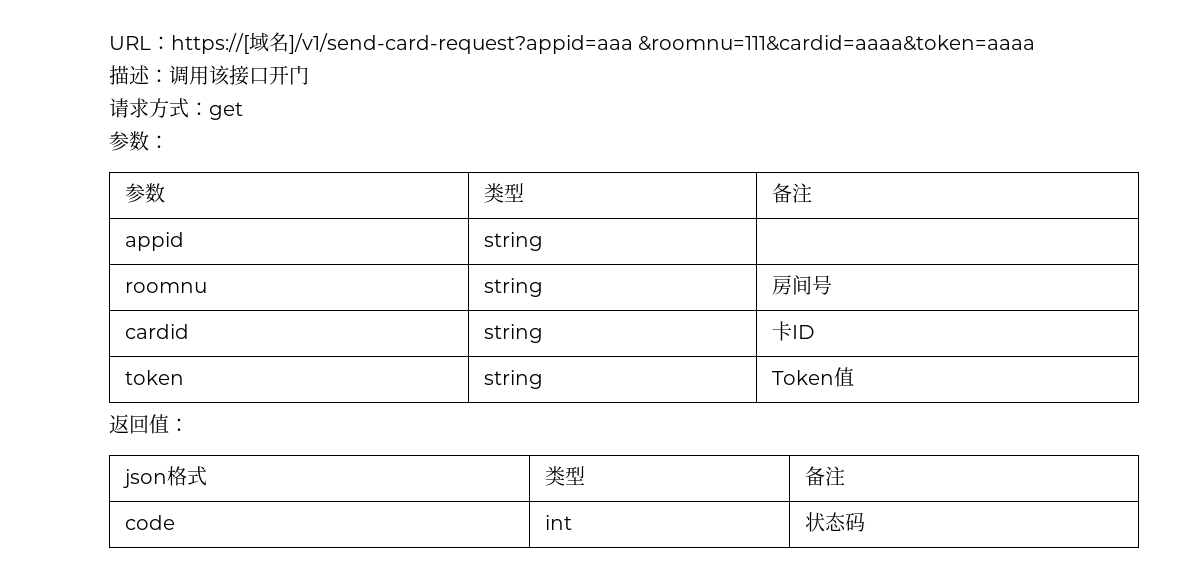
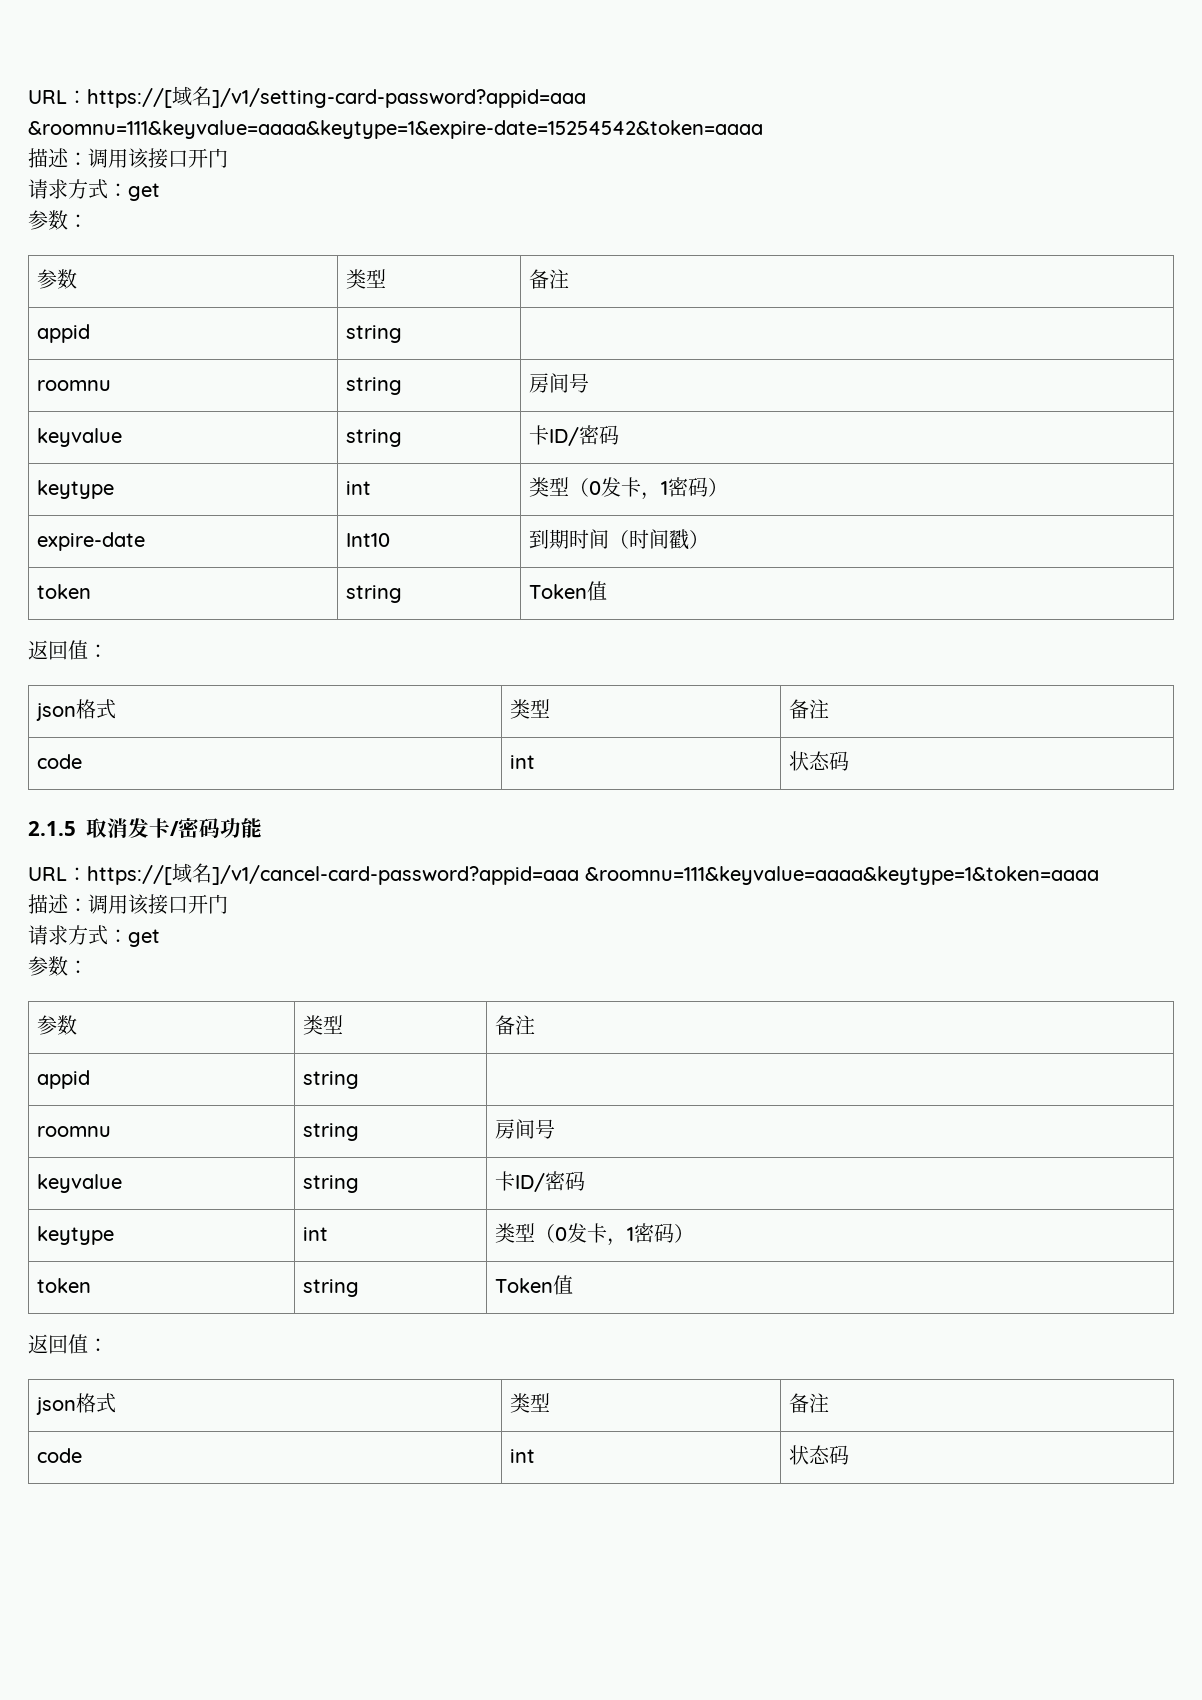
[109,32,1036,54] URL：https://[域名]/v1/send-card-request?appid=aaa &roomnu=111&cardid=aaaa&token=aaaa -> [28,86,586,108] [28,120,763,139] URL：https://[域名]/v1/setting-card-password?appid=aaa &roomnu=111&keyvalue=aaaa&keytype=1&expire-date=15254542&token=aaaa
[124,324,189,339] [483,324,543,343] [771,321,815,341] cardid | string | 卡ID -> [36,428,122,447] [345,429,402,447] [528,425,619,446] [36,480,114,499] [345,481,371,495] [528,477,728,500] [36,532,145,551] [345,533,390,547] [528,529,709,550] keyvalue | string | 卡ID/密码 // keytype | int | 类型（0发卡，1密码） // expire-date | Int10 | 到期时间（时间戳）
(865, 522) none -> [28,818,262,838] [28,863,1099,885] [28,894,228,915] [28,925,160,947] [28,956,88,976] [36,1015,77,1035] [302,1015,343,1035] [494,1015,535,1035] [36,1070,90,1089] [302,1071,359,1089] [36,1126,111,1137] [302,1123,359,1141] [494,1119,555,1139] [36,1174,122,1193] [302,1175,359,1193] [494,1171,585,1192] [36,1226,114,1245] [302,1227,328,1241] [494,1223,694,1246] [36,1278,91,1293] [302,1279,359,1297] [494,1275,573,1295] [28,1334,108,1354] [35,1393,116,1415] [509,1393,550,1413] [788,1393,829,1413] [36,1448,82,1463] [509,1449,535,1463] [788,1445,849,1465] // 2.1.5取消发卡/密码功能 // URL：https://[域名]/v1/cancel-card-password?appid=aaa &roomnu=111&keyvalue=aaaa&keytype=1&token=aaaa // 描述：调用该接口开门 // 请求方式：get // 参数： // 参数 | 类型 | 备注 // appid | string | // roomnu | string | 房间号 // keyvalue | string | 卡ID/密码 // keytype | int | 类型（0发卡，1密码） // token | string | Token值 // 返回值： // json格式 | 类型 | 备注 // code | int | 状态码

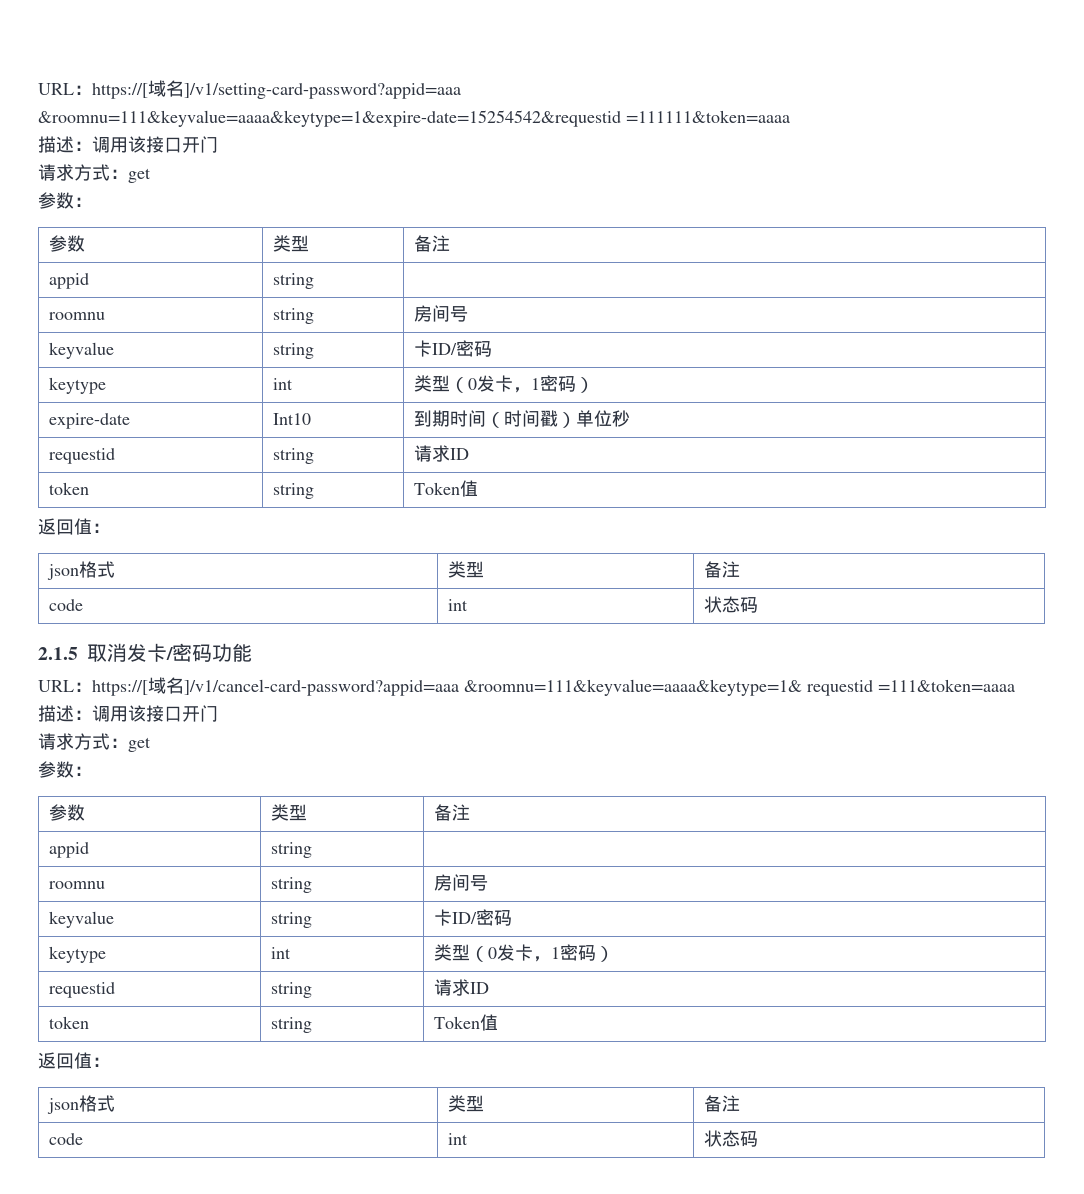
[28,120,763,139] &roomnu=111&keyvalue=aaaa&keytype=1&expire-date=15254542&token=aaaa -> [38,110,790,127] &roomnu=111&keyvalue=aaaa&keytype=1&expire-date=15254542&requestid =111111&token=aaaa
(709, 539) none -> [575,410,630,427] [48,448,115,464] [272,448,314,464] [413,445,469,462] 单位秒 // requestid | string | 请求ID
[585,866,1099,885] &roomnu=111&keyvalue=aaaa&keytype=1&token=aaaa -> [464,679,1015,696] &roomnu=111&keyvalue=aaaa&keytype=1& requestid =111&token=aaaa
(694, 1233) none -> [48,982,115,998] [270,982,312,998] [433,979,489,996] // requestid | string | 请求ID

